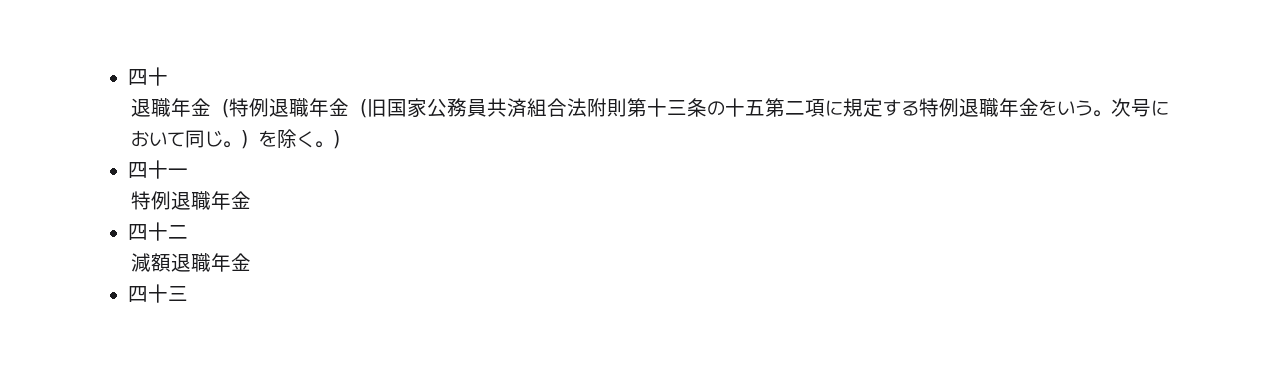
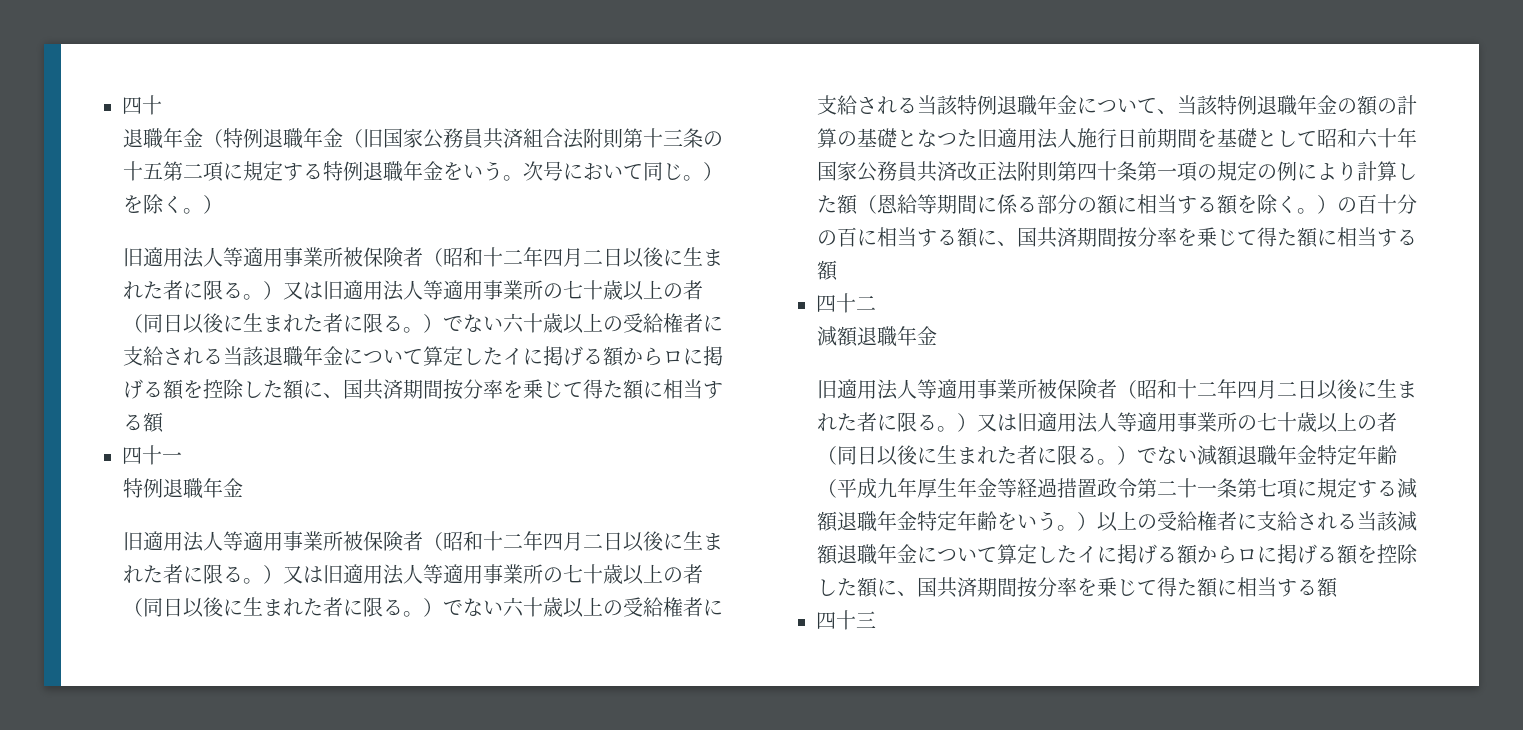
(352, 139) none -> [123,247,724,268] [123,280,704,301] [123,313,724,334] [123,346,724,367] [123,379,724,400] [123,412,165,433] // 旧適用法人等適用事業所被保険者（昭和十二年四月二日以後に生まれた者に限る。）又は旧適用法人等適用事業所の七十歳以上の者（同日以後に生まれた者に限る。）でない六十歳以上の受給権者に支給される当該退職年金について算定したイに掲げる額からロに掲げる額を控除した額に、国共済期間按分率を乗じて得た額に相当する額
(252, 200) none -> [123,531,724,552] [123,564,704,585] [123,597,724,618] [817,95,1418,116] [817,128,1418,149] [817,161,1418,182] [817,194,1418,215] [817,227,1418,248] [817,260,839,281] // 旧適用法人等適用事業所被保険者（昭和十二年四月二日以後に生まれた者に限る。）又は旧適用法人等適用事業所の七十歳以上の者（同日以後に生まれた者に限る。）でない六十歳以上の受給権者に支給される当該特例退職年金について、当該特例退職年金の額の計算の基礎となつた旧適用法人施行日前期間を基礎として昭和六十年国家公務員共済改正法附則第四十条第一項の規定の例により計算した額（恩給等期間に係る部分の額に相当する額を除く。）の百十分の百に相当する額に、国共済期間按分率を乗じて得た額に相当する額
(252, 262) none -> [817,379,1418,400] [817,412,1398,433] [817,445,1398,466] [817,478,1418,499] [817,511,1418,532] [817,544,1419,565] [817,577,1339,598] // 旧適用法人等適用事業所被保険者（昭和十二年四月二日以後に生まれた者に限る。）又は旧適用法人等適用事業所の七十歳以上の者（同日以後に生まれた者に限る。）でない減額退職年金特定年齢（平成九年厚生年金等経過措置政令第二十一条第七項に規定する減額退職年金特定年齢をいう。）以上の受給権者に支給される当該減額退職年金について算定したイに掲げる額からロに掲げる額を控除した額に、国共済期間按分率を乗じて得た額に相当する額

